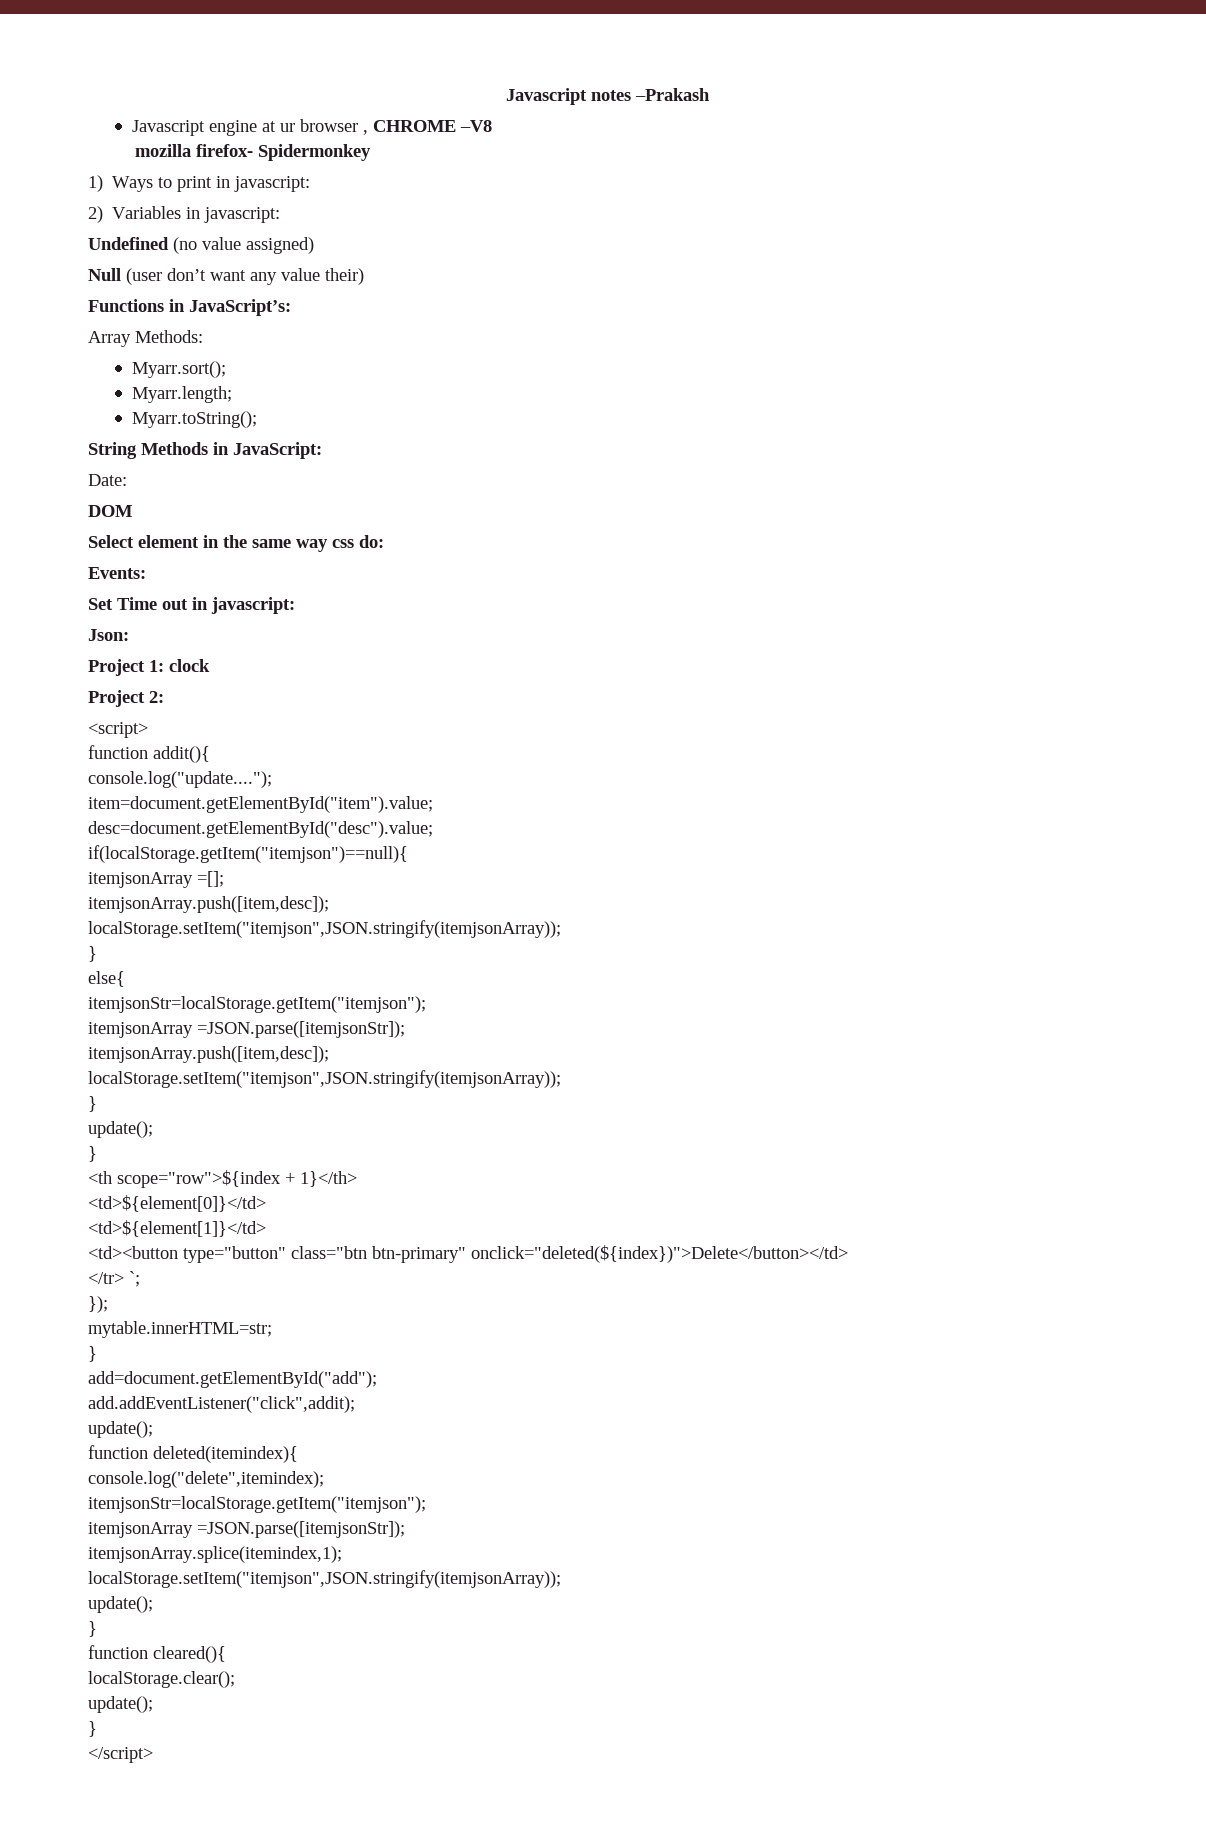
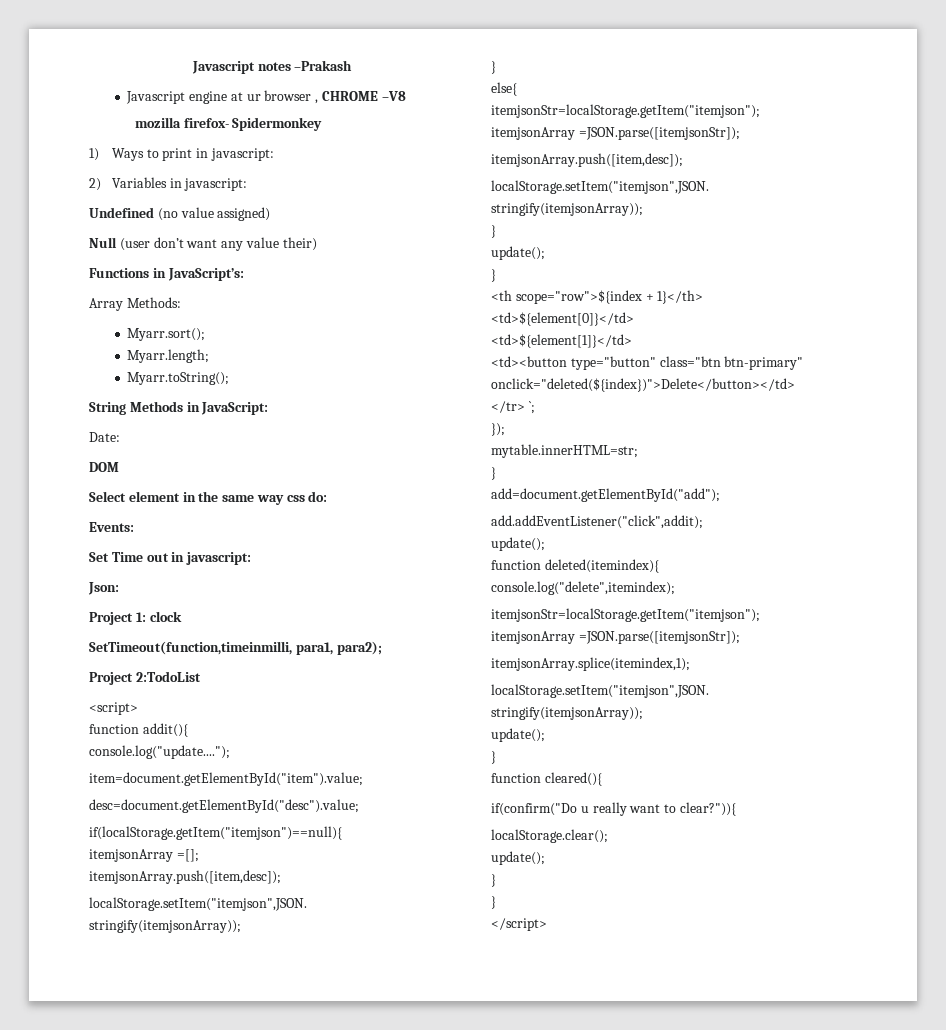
[88,690,164,707] // Project 2: -> [89,641,382,655] [89,671,201,685] // SetTimeout(function,timeinmilli, para1, para2); // Project 2:TodoList
(226, 1654) none -> [491,802,736,816] // if(confirm("Do u really want to clear?")){
(97, 1729) none -> [491,896,496,909] // }

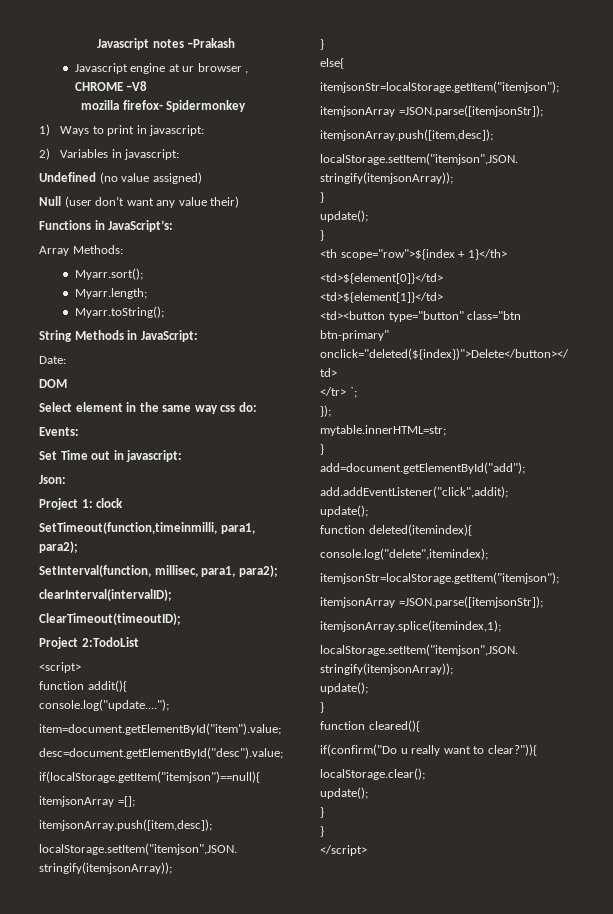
(382, 648) none -> [39,565,278,577] [39,589,172,601] [39,613,181,625] // SetInterval(function, millisec, para1, para2); // clearInterval(intervalID); // ClearTimeout(timeoutID);

